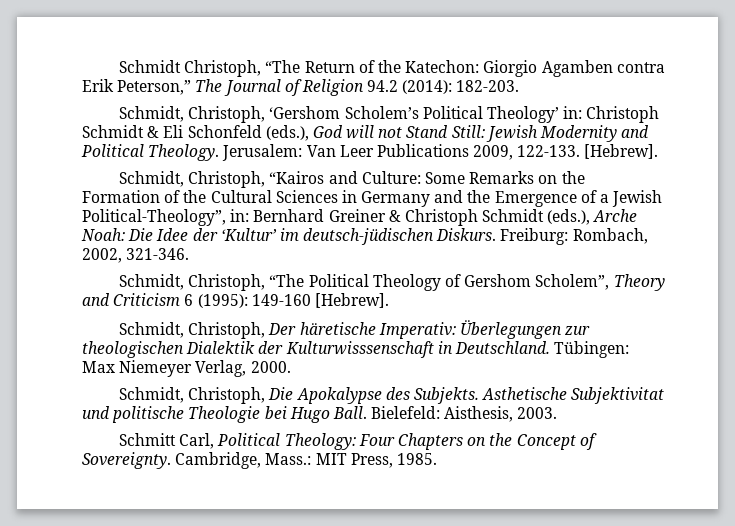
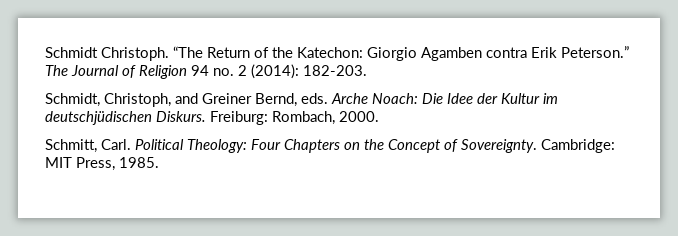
[119,60,262,77] Schmidt Christoph, -> [45,47,169,61] Schmidt Christoph.
[117,80,192,95] Peterson,” -> [561,46,629,58] Peterson.”
[367,80,399,92] 94.2 -> [191,65,247,76] 94 no. 2
[269,106,660,123] [82,125,650,142] [81,144,659,161] [119,171,585,188] [82,190,663,207] [82,209,638,226] [81,228,648,245] [82,248,190,263] [119,274,665,291] [82,293,389,308] [119,320,591,339] [82,341,630,358] [82,360,291,377] [119,387,665,404] [82,406,558,423] [119,433,215,449] ‘Gershom Scholem’s Political Theology’ in: Christoph Schmidt & Eli Schonfeld (eds.), God will not Stand Still: Jewish Modernity and Political Theology. Jerusalem: Van Leer Publications 2009, 122-133. [Hebrew]. // Schmidt, Christoph, “Kairos and Culture: Some Remarks on the Formation of the Cultural Sciences in Germany and the Emergence of a Jewish Political-Theology”, in: Bernhard Greiner & Christoph Schmidt (eds.), Arche Noah: Die Idee der ‘Kultur’ im deutsch-jüdischen Diskurs. Freiburg: Rombach, 2002, 321-346. // Schmidt, Christoph, “The Political Theology of Gershom Scholem”, Theory and Criticism 6 (1995): 149-160 [Hebrew]. // Schmidt, Christoph, Der häretische Imperativ: Überlegungen zur theologischen Dialektik der Kulturwisssenschaft in Deutschland. Tübingen: Max Niemeyer Verlag, 2000. // Schmidt, Christoph, Die Apokalypse des Subjekts. Asthetische Subjektivitat und politische Theologie bei Hugo Ball. Bielefeld: Aisthesis, 2003. // Schmitt Carl, -> [175,93,558,107] [45,111,379,125] [45,139,131,153] and Greiner Bernd, eds. Arche Noach: Die Idee der Kultur im deutschjüdischen Diskurs. Freiburg: Rombach, 2000. // Schmitt, Carl.
[175,452,312,469] Cambridge, Mass.: -> [541,139,615,153] Cambridge:

